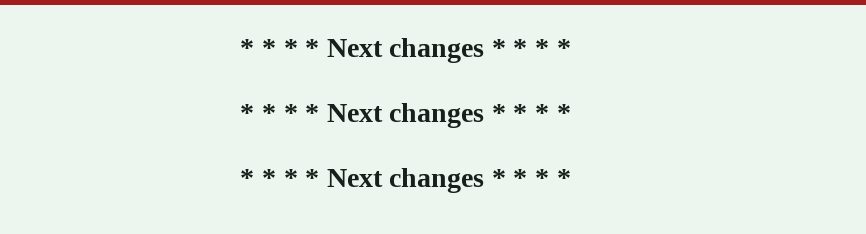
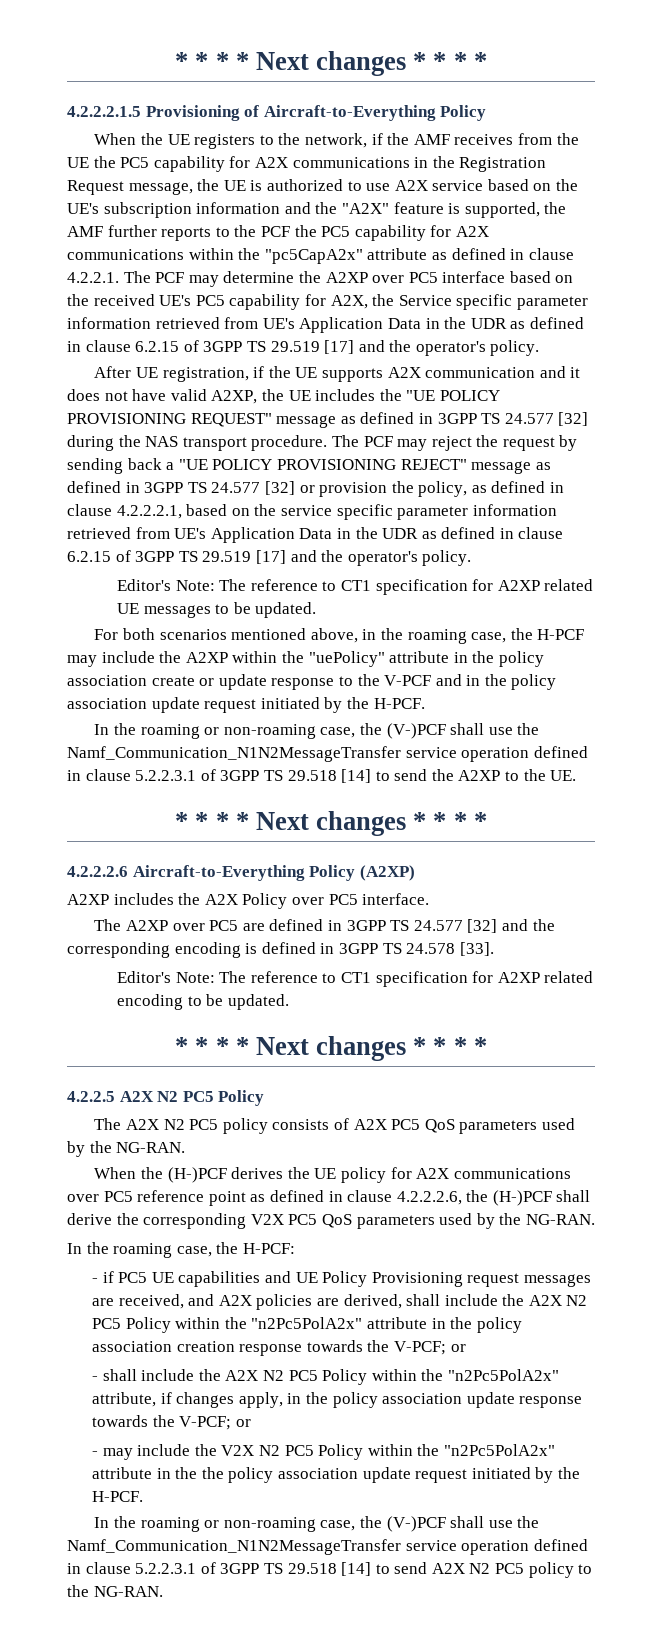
(571, 48) none -> [67,105,487,121] [94,133,579,149] [67,156,547,172] [67,179,579,195] [67,202,567,218] [67,225,489,241] [67,248,574,264] [67,271,574,287] [67,294,588,310] [67,317,584,333] [67,340,540,356] [94,366,581,382] [67,389,500,404] [67,412,589,428] [67,435,578,451] [67,458,551,474] [67,481,565,497] [67,504,557,520] [67,527,564,543] [67,550,472,566] [116,579,594,595] [116,602,317,618] [94,628,585,644] [67,651,544,667] [67,674,557,690] [67,697,425,713] [94,723,540,739] [67,746,588,762] [67,769,577,783] // 4.2.2.2.1.5 Provisioning of Aircraft-to-Everything Policy // When the UE registers to the network, if the AMF receives from the UE the PC5 capability for A2X communications in the Registration Request message, the UE is authorized to use A2X service based on the UE's subscription information and the "A2X" feature is supported, the AMF further reports to the PCF the PC5 capability for A2X communications within the "pc5CapA2x" attribute as defined in clause 4.2.2.1. The PCF may determine the A2XP over PC5 interface based on the received UE's PC5 capability for A2X, the Service specific parameter information retrieved from UE's Application Data in the UDR as defined in clause 6.2.15 of 3GPP TS 29.519 [17] and the operator's policy. // After UE registration, if the UE supports A2X communication and it does not have valid A2XP, the UE includes the "UE POLICY PROVISIONING REQUEST" message as defined in 3GPP TS 24.577 [32] during the NAS transport procedure. The PCF may reject the request by sending back a "UE POLICY PROVISIONING REJECT" message as defined in 3GPP TS 24.577 [32] or provision the policy, as defined in clause 4.2.2.2.1, based on the service specific parameter information retrieved from UE's Application Data in the UDR as defined in clause 6.2.15 of 3GPP TS 29.519 [17] and the operator's policy. // Editor's Note: The reference to CT1 specification for A2XP related UE messages to be updated. // For both scenarios mentioned above, in the roaming case, the H-PCF may include the A2XP within the "uePolicy" attribute in the policy association create or update response to the V-PCF and in the policy association update request initiated by the H-PCF. // In the roaming or non-roaming case, the (V-)PCF shall use the Namf_Communication_N1N2MessageTransfer service operation defined in clause 5.2.2.3.1 of 3GPP TS 29.518 [14] to send the A2XP to the UE.
(571, 113) none -> [67,865,415,881] [67,893,430,909] [94,919,555,933] [67,942,494,958] [116,971,594,987] [116,994,289,1010] // 4.2.2.2.6 Aircraft-to-Everything Policy (A2XP) // A2XP includes the A2X Policy over PC5 interface. // The A2XP over PC5 are defined in 3GPP TS 24.577 [32] and the corresponding encoding is defined in 3GPP TS 24.578 [33]. // Editor's Note: The reference to CT1 specification for A2XP related encoding to be updated.
(571, 178) none -> [67,1090,265,1106] [94,1118,575,1134] [67,1141,186,1157] [94,1167,571,1183] [67,1190,591,1206] [67,1213,595,1229] [67,1242,295,1258] [91,1271,591,1287] [91,1294,588,1310] [91,1317,522,1333] [91,1340,466,1356] [91,1369,559,1385] [91,1392,583,1408] [91,1415,251,1430] [91,1444,555,1460] [91,1467,580,1483] [91,1491,143,1502] [94,1516,540,1532] [67,1539,588,1555] [67,1562,593,1578] [67,1585,163,1597] // 4.2.2.5 A2X N2 PC5 Policy // The A2X N2 PC5 policy consists of A2X PC5 QoS parameters used by the NG-RAN. // When the (H-)PCF derives the UE policy for A2X communications over PC5 reference point as defined in clause 4.2.2.2.6, the (H-)PCF shall derive the corresponding V2X PC5 QoS parameters used by the NG-RAN. // In the roaming case, the H-PCF: // - if PC5 UE capabilities and UE Policy Provisioning request messages are received, and A2X policies are derived, shall include the A2X N2 PC5 Policy within the "n2Pc5PolA2x" attribute in the policy association creation response towards the V-PCF; or // - shall include the A2X N2 PC5 Policy within the "n2Pc5PolA2x" attribute, if changes apply, in the policy association update response towards the V-PCF; or // - may include the V2X N2 PC5 Policy within the "n2Pc5PolA2x" attribute in the the policy association update request initiated by the H-PCF. // In the roaming or non-roaming case, the (V-)PCF shall use the Namf_Communication_N1N2MessageTransfer service operation defined in clause 5.2.2.3.1 of 3GPP TS 29.518 [14] to send A2X N2 PC5 policy to the NG-RAN.

